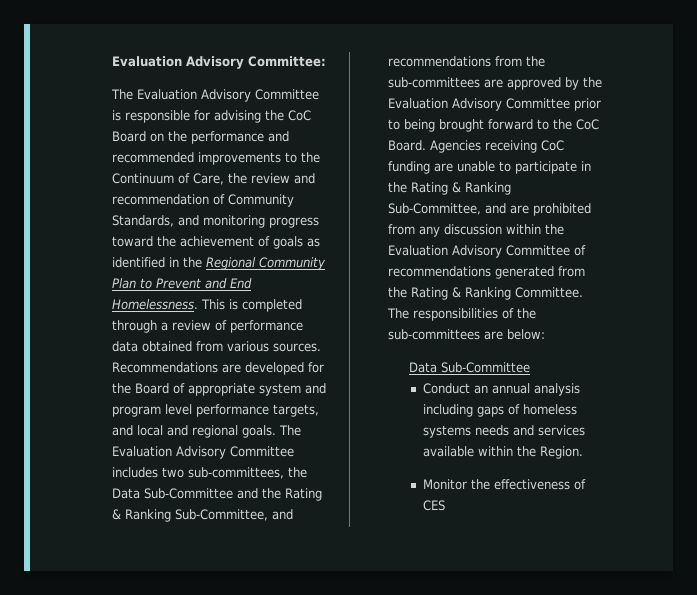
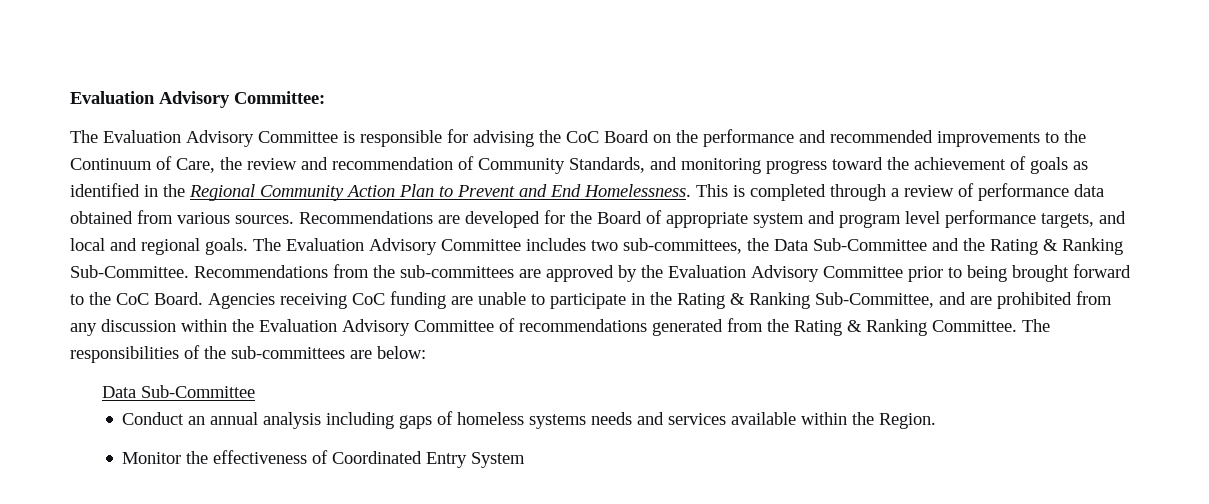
(326, 263) none -> [345,185,395,197] Action
[174,509,293,521] [387,56,491,67] Sub-Committee, and recommendations -> [69,265,328,278] Sub-Committee. Recommendations
[423,500,446,511] CES -> [332,451,526,468] Coordinated Entry System

